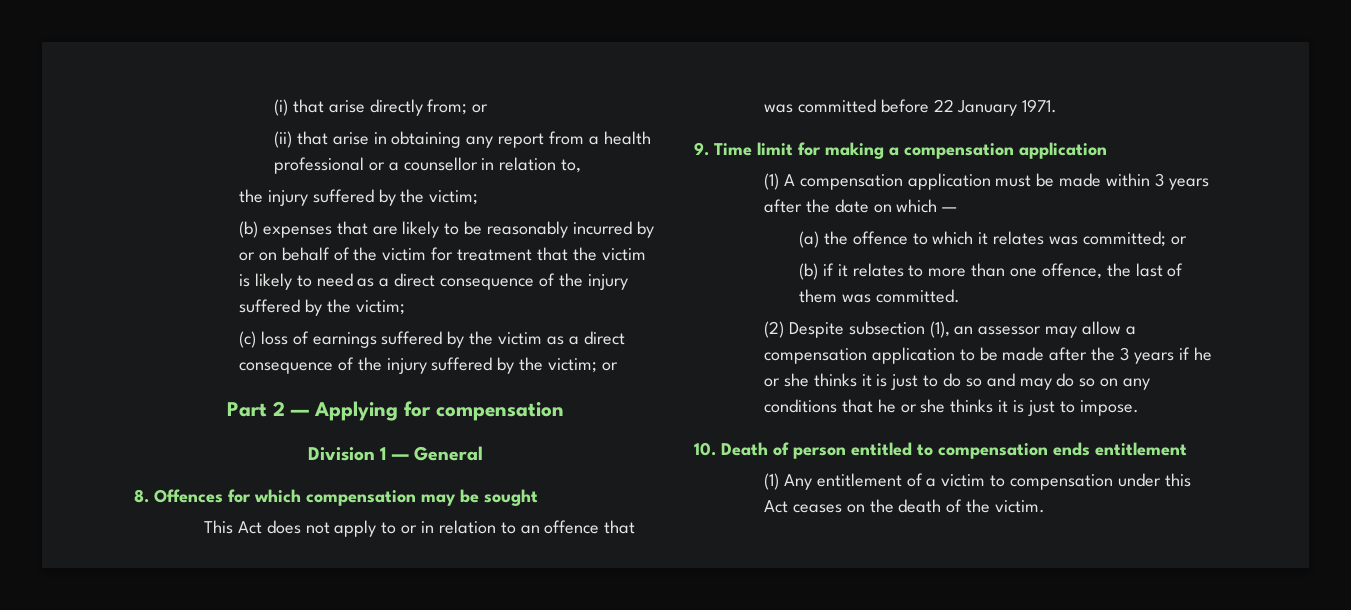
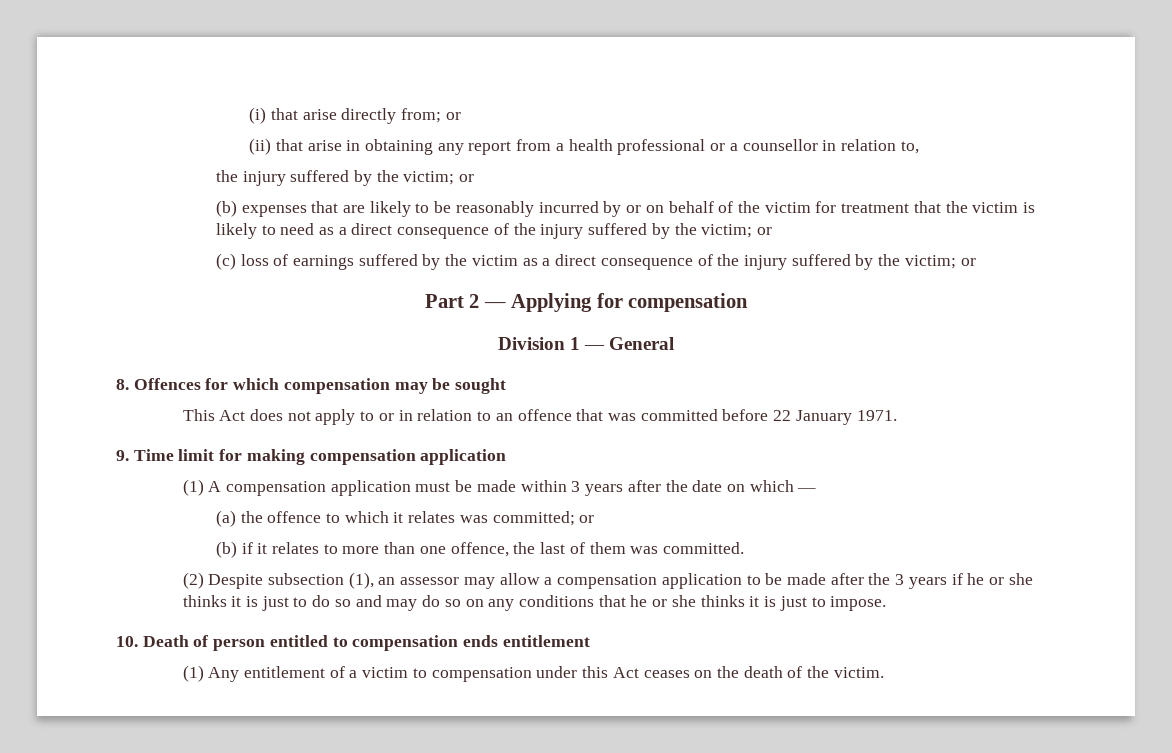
(479, 197) none -> [459,174,475,182] or
(405, 307) none -> [756,227,772,235] or
[889,147,899,156] a -> (305, 457) none

